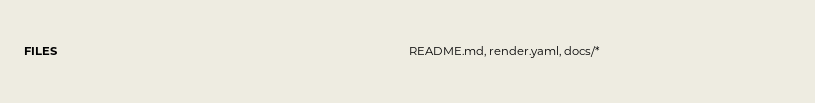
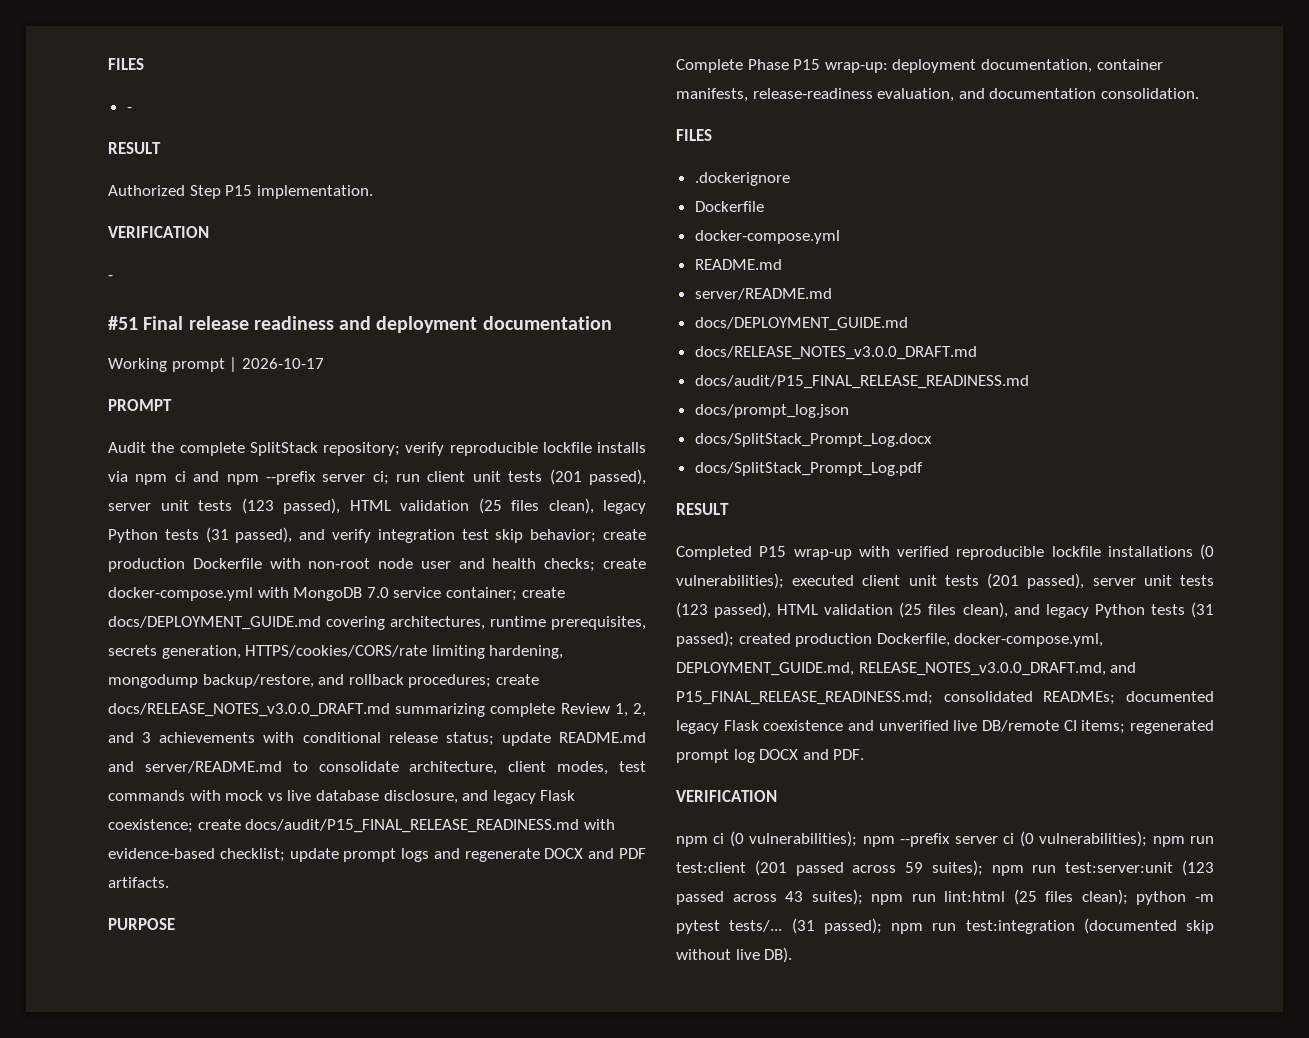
[24,47,58,55] [409,46,601,58] FILES // README.md, render.yaml, docs/* -> [108,58,144,70] [126,107,132,112] [108,142,161,154] [108,185,373,199] [108,226,209,238] [108,275,113,280] [108,316,612,333] [108,357,324,372] [108,399,172,411] [108,442,646,456] [108,469,646,485] [108,498,646,514] [108,527,646,543] [108,558,646,572] [108,587,565,601] [108,616,646,630] [108,645,564,659] [108,674,539,688] [108,703,646,717] [108,732,646,746] [108,761,646,775] [108,790,576,804] [108,819,615,833] [108,848,646,862] [108,877,169,888] [108,918,175,930] [676,59,1163,73] [676,88,1199,102] [676,129,712,141] [694,172,790,186] [694,201,764,212] [694,230,840,244] [694,259,782,270] [694,288,832,300] [694,317,908,331] [694,346,977,360] [694,375,1029,389] [694,404,849,418] [694,433,932,447] [694,462,923,476] [676,503,729,515] [676,544,1214,560] [676,573,1214,589] [676,602,1214,618] [676,631,1104,647] [676,662,1137,676] [676,691,1214,705] [676,720,1214,734] [676,749,865,763] [676,790,777,802] [676,831,1214,847] [676,860,1214,876] [676,889,1214,905] [676,918,1214,934] [676,947,793,963] FILES // - // RESULT // Authorized Step P15 implementation. // VERIFICATION // - // #51 Final release readiness and deployment documentation // Working prompt | 2026-10-17 // PROMPT // Audit the complete SplitStack repository; verify reproducible lockfile installs via npm ci and npm --prefix server ci; run client unit tests (201 passed), server unit tests (123 passed), HTML validation (25 files clean), legacy Python tests (31 passed), and verify integration test skip behavior; create production Dockerfile with non-root node user and health checks; create docker-compose.yml with MongoDB 7.0 service container; create docs/DEPLOYMENT_GUIDE.md covering architectures, runtime prerequisites, secrets generation, HTTPS/cookies/CORS/rate limiting hardening, mongodump backup/restore, and rollback procedures; create docs/RELEASE_NOTES_v3.0.0_DRAFT.md summarizing complete Review 1, 2, and 3 achievements with conditional release status; update README.md and server/README.md to consolidate architecture, client modes, test commands with mock vs live database disclosure, and legacy Flask coexistence; create docs/audit/P15_FINAL_RELEASE_READINESS.md with evidence-based checklist; update prompt logs and regenerate DOCX and PDF artifacts. // PURPOSE // Complete Phase P15 wrap-up: deployment documentation, container manifests, release-readiness evaluation, and documentation consolidation. // FILES // .dockerignore // Dockerfile // docker-compose.yml // README.md // server/README.md // docs/DEPLOYMENT_GUIDE.md // docs/RELEASE_NOTES_v3.0.0_DRAFT.md // docs/audit/P15_FINAL_RELEASE_READINESS.md // docs/prompt_log.json // docs/SplitStack_Prompt_Log.docx // docs/SplitStack_Prompt_Log.pdf // RESULT // Completed P15 wrap-up with verified reproducible lockfile installations (0 vulnerabilities); executed client unit tests (201 passed), server unit tests (123 passed), HTML validation (25 files clean), and legacy Python tests (31 passed); created production Dockerfile, docker-compose.yml, DEPLOYMENT_GUIDE.md, RELEASE_NOTES_v3.0.0_DRAFT.md, and P15_FINAL_RELEASE_READINESS.md; consolidated READMEs; documented legacy Flask coexistence and unverified live DB/remote CI items; regenerated prompt log DOCX and PDF. // VERIFICATION // npm ci (0 vulnerabilities); npm --prefix server ci (0 vulnerabilities); npm run test:client (201 passed across 59 suites); npm run test:server:unit (123 passed across 43 suites); npm run lint:html (25 files clean); python -m pytest tests/... (31 passed); npm run test:integration (documented skip without live DB).

